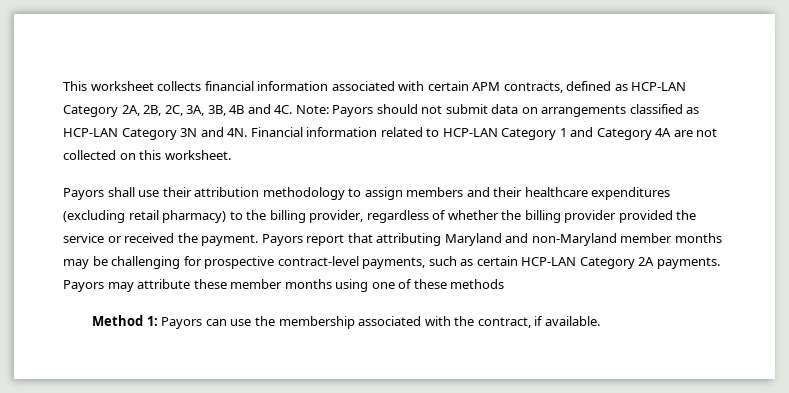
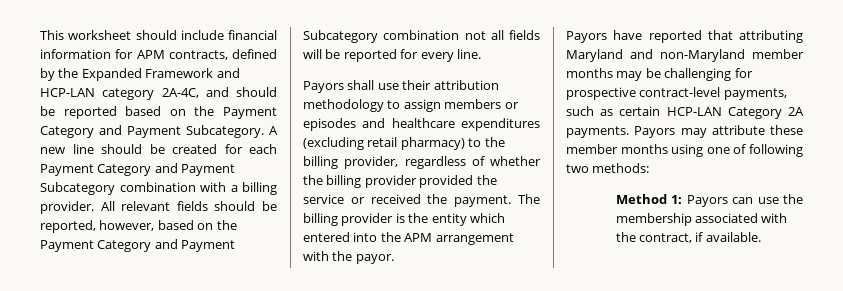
[157,81,687,93] [63,104,700,117] [63,127,718,140] [63,150,231,160] collects financial information associated with certain APM contracts, defined as HCP-LAN Category 2A, 2B, 2C, 3A, 3B, 4B and 4C. Note: Payors should not submit data on arrangements classified as HCP-LAN Category 3N and 4N. Financial information related to HCP-LAN Category 1 and Category 4A are not collected on this worksheet. -> [135,30,277,40] [40,49,277,60] [40,68,240,81] [40,87,277,100] [40,106,277,119] [40,125,278,138] [40,144,277,154] [40,163,236,176] [40,182,277,195] [40,201,277,214] [40,220,237,233] [40,239,236,252] [303,30,540,43] [303,49,481,62] should include financial information for APM contracts, defined by the Expanded Framework and HCP-LAN category 2A-4C, and should be reported based on the Payment Category and Payment Subcategory. A new line should be created for each Payment Category and Payment Subcategory combination with a billing provider. All relevant fields should be reported, however, based on the Payment Category and Payment Subcategory combination not all fields will be reported for every line.
[466,187,523,197] and their -> [504,102,519,109] [303,118,386,131] or episodes and
[261,234,345,246] Payors report -> [518,194,540,204] [303,213,505,226] [303,232,514,245] [303,251,394,264] [566,30,702,43] The billing provider is the entity which entered into the APM arrangement with the payor. // Payors have reported
[413,279,505,289] these methods -> [749,144,803,157] [566,163,650,173] following two methods:

